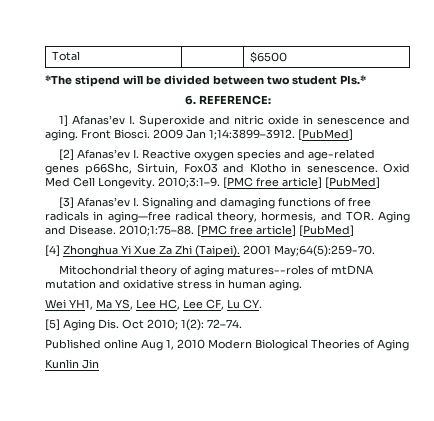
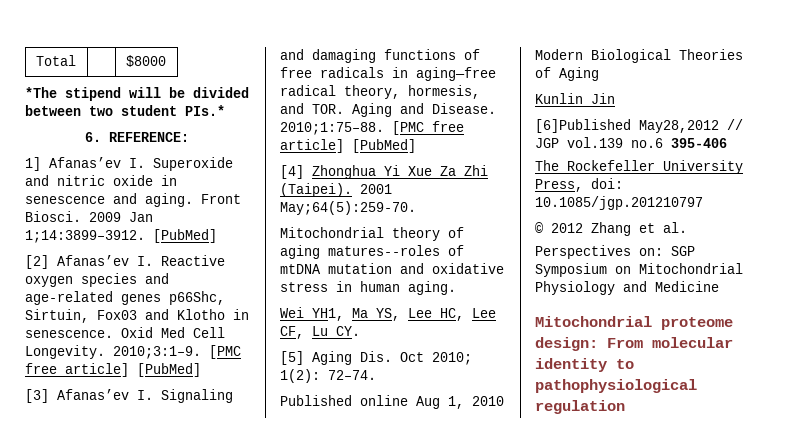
[249,51,287,63] $6500 -> [125,55,166,67] $8000
(99, 364) none -> [535,119,743,133] [535,137,727,148] [535,160,743,174] [535,178,623,192] [535,196,703,210] [535,222,687,236] [535,245,695,259] [535,263,743,277] [535,281,719,295] [535,316,733,330] [535,337,733,351] [535,358,634,372] [535,379,697,393] [535,400,625,414] // [6]Published May28,2012 // JGP vol.139 no.6 395-406 // The Rockefeller University Press, doi: 10.1085/jgp.201210797 // © 2012 Zhang et al. // Perspectives on: SGP Symposium on Mitochondrial Physiology and Medicine // Mitochondrial proteome design: From molecular identity to pathophysiological regulation

